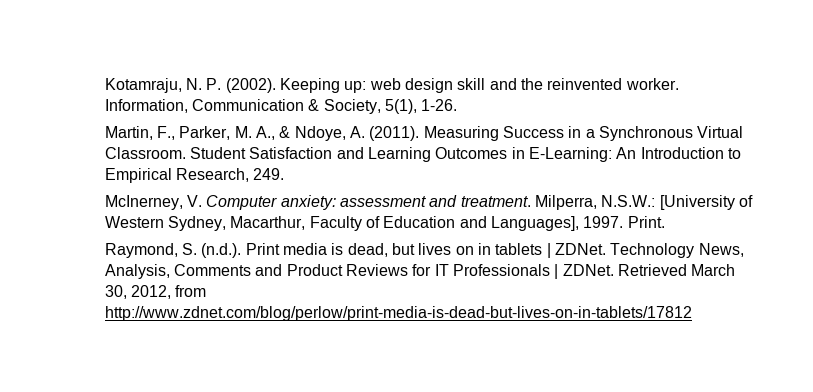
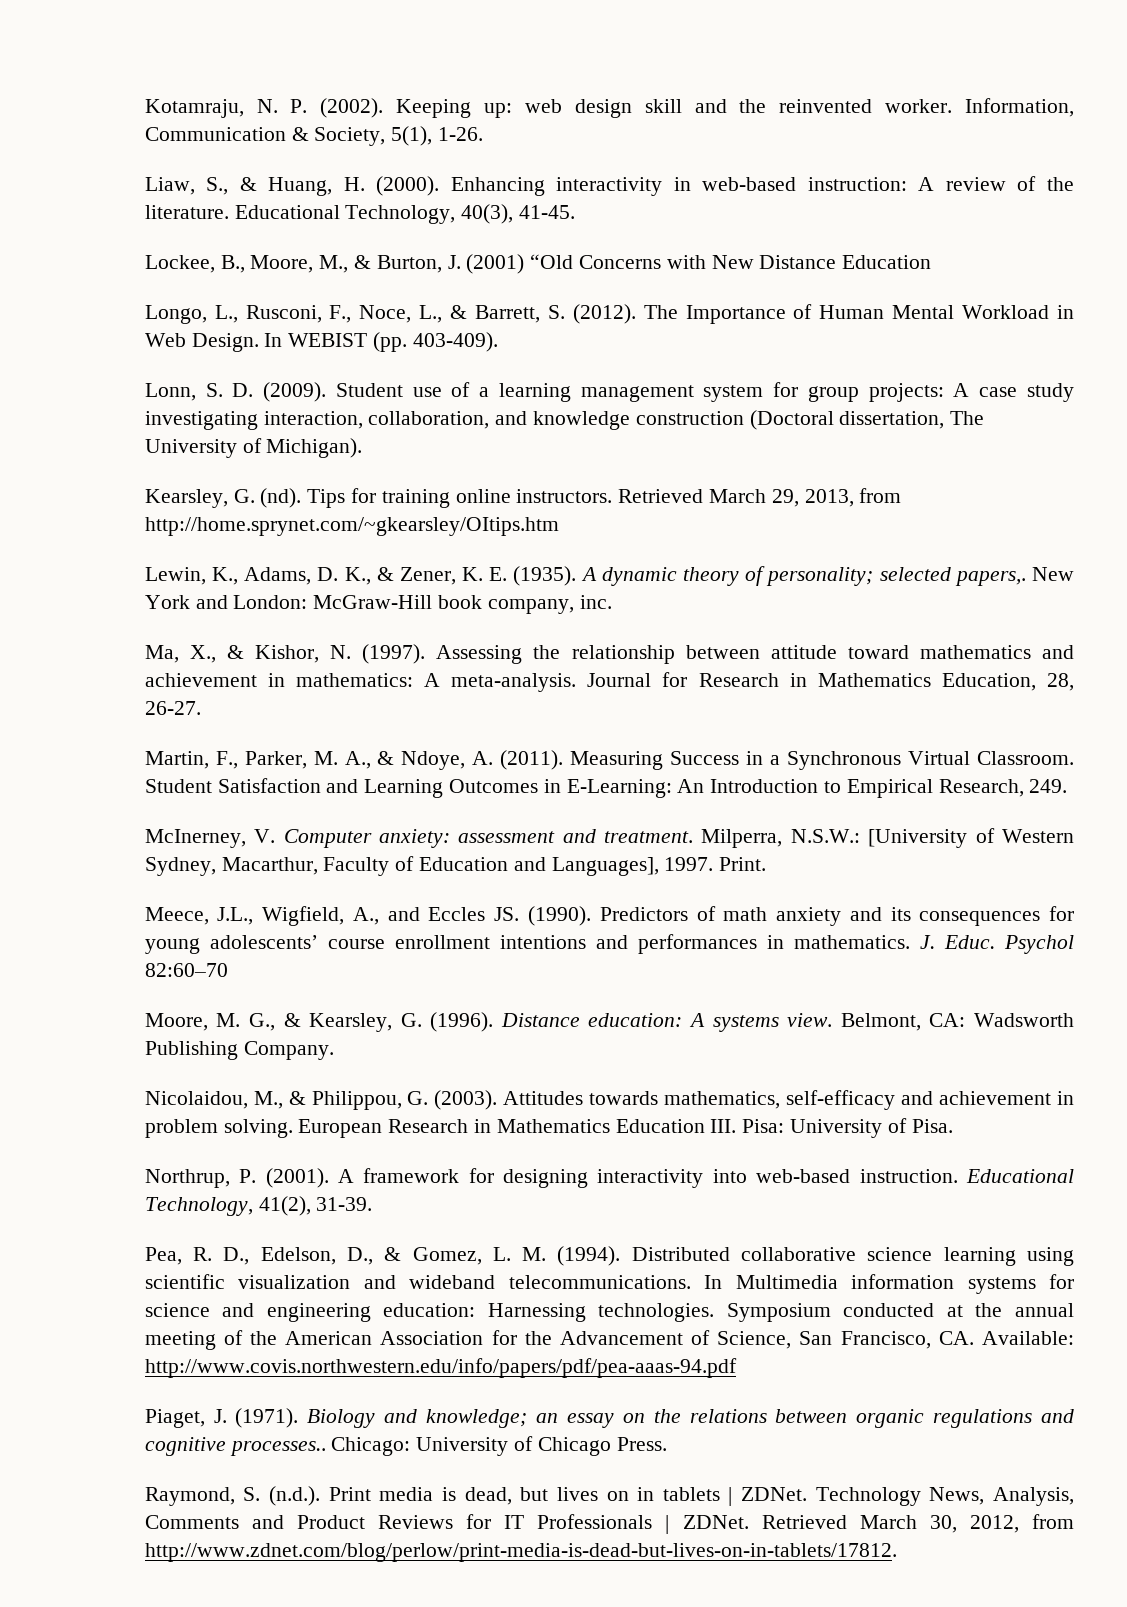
(458, 105) none -> [144,176,1074,196] [144,204,575,224] [144,254,932,274] [144,304,1074,324] [144,332,498,352] [144,382,1074,402] [144,410,985,430] [144,438,363,458] [144,488,902,508] [144,517,559,536] [144,566,1074,586] [144,595,612,614] [144,644,1074,664] [144,672,1074,692] [144,701,201,715] // Liaw, S., & Huang, H. (2000). Enhancing interactivity in web-based instruction: A review of the literature. Educational Technology, 40(3), 41-45. // Lockee, B., Moore, M., & Burton, J. (2001) “Old Concerns with New Distance Education // Longo, L., Rusconi, F., Noce, L., & Barrett, S. (2012). The Importance of Human Mental Workload in Web Design. In WEBIST (pp. 403-409). // Lonn, S. D. (2009). Student use of a learning management system for group projects: A case study investigating interaction, collaboration, and knowledge construction (Doctoral dissertation, The University of Michigan). // Kearsley, G. (nd). Tips for training online instructors. Retrieved March 29, 2013, from http://home.sprynet.com/~gkearsley/OItips.htm // Lewin, K., Adams, D. K., & Zener, K. E. (1935). A dynamic theory of personality; selected papers,. New York and London: McGraw-Hill book company, inc. // Ma, X., & Kishor, N. (1997). Assessing the relationship between attitude toward mathematics and achievement in mathematics: A meta-analysis. Journal for Research in Mathematics Education, 28, 26-27.
(665, 222) none -> [144,906,1075,926] [144,934,1074,954] [144,963,228,977] [144,1012,1074,1032] [144,1041,334,1060] [144,1090,1074,1110] [144,1118,953,1138] [144,1168,1074,1188] [144,1196,373,1216] [144,1246,1074,1266] [144,1274,1074,1294] [144,1303,1074,1322] [144,1330,1074,1350] [144,1358,737,1378] [144,1408,1074,1428] [144,1436,667,1456] // Meece, J.L., Wigfield, A., and Eccles JS. (1990). Predictors of math anxiety and its consequences for young adolescents’ course enrollment intentions and performances in mathematics. J. Educ. Psychol 82:60–70 // Moore, M. G., & Kearsley, G. (1996). Distance education: A systems view. Belmont, CA: Wadsworth Publishing Company. // Nicolaidou, M., & Philippou, G. (2003). Attitudes towards mathematics, self-efficacy and achievement in problem solving. European Research in Mathematics Education III. Pisa: University of Pisa. // Northrup, P. (2001). A framework for designing interactivity into web-based instruction. Educational Technology, 41(2), 31-39. // Pea, R. D., Edelson, D., & Gomez, L. M. (1994). Distributed collaborative science learning using scientific visualization and wideband telecommunications. In Multimedia information systems for science and engineering education: Harnessing technologies. Symposium conducted at the annual meeting of the American Association for the Advancement of Science, San Francisco, CA. Available: http://www.covis.northwestern.edu/info/papers/pdf/pea-aaas-94.pdf // Piaget, J. (1971). Biology and knowledge; an essay on the relations between organic regulations and cognitive processes.. Chicago: University of Chicago Press.
[104,306,692,321] http://www.zdnet.com/blog/perlow/print-media-is-dead-but-lives-on-in-tablets/17812 -> [144,1543,897,1562] http://www.zdnet.com/blog/perlow/print-media-is-dead-but-lives-on-in-tablets/17812.

